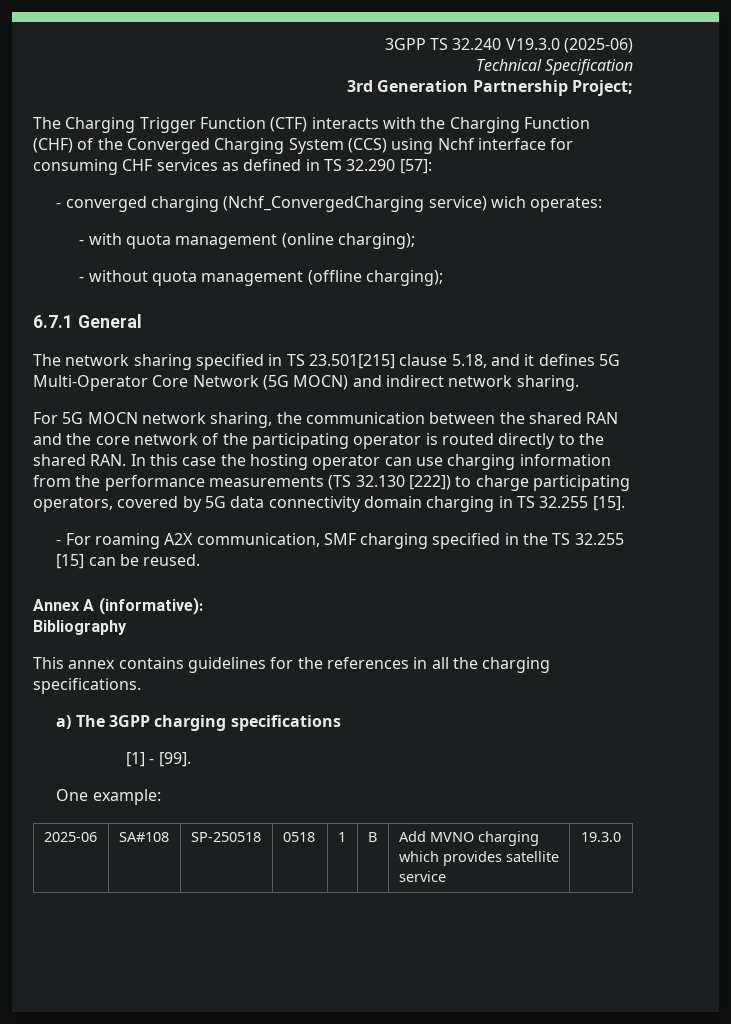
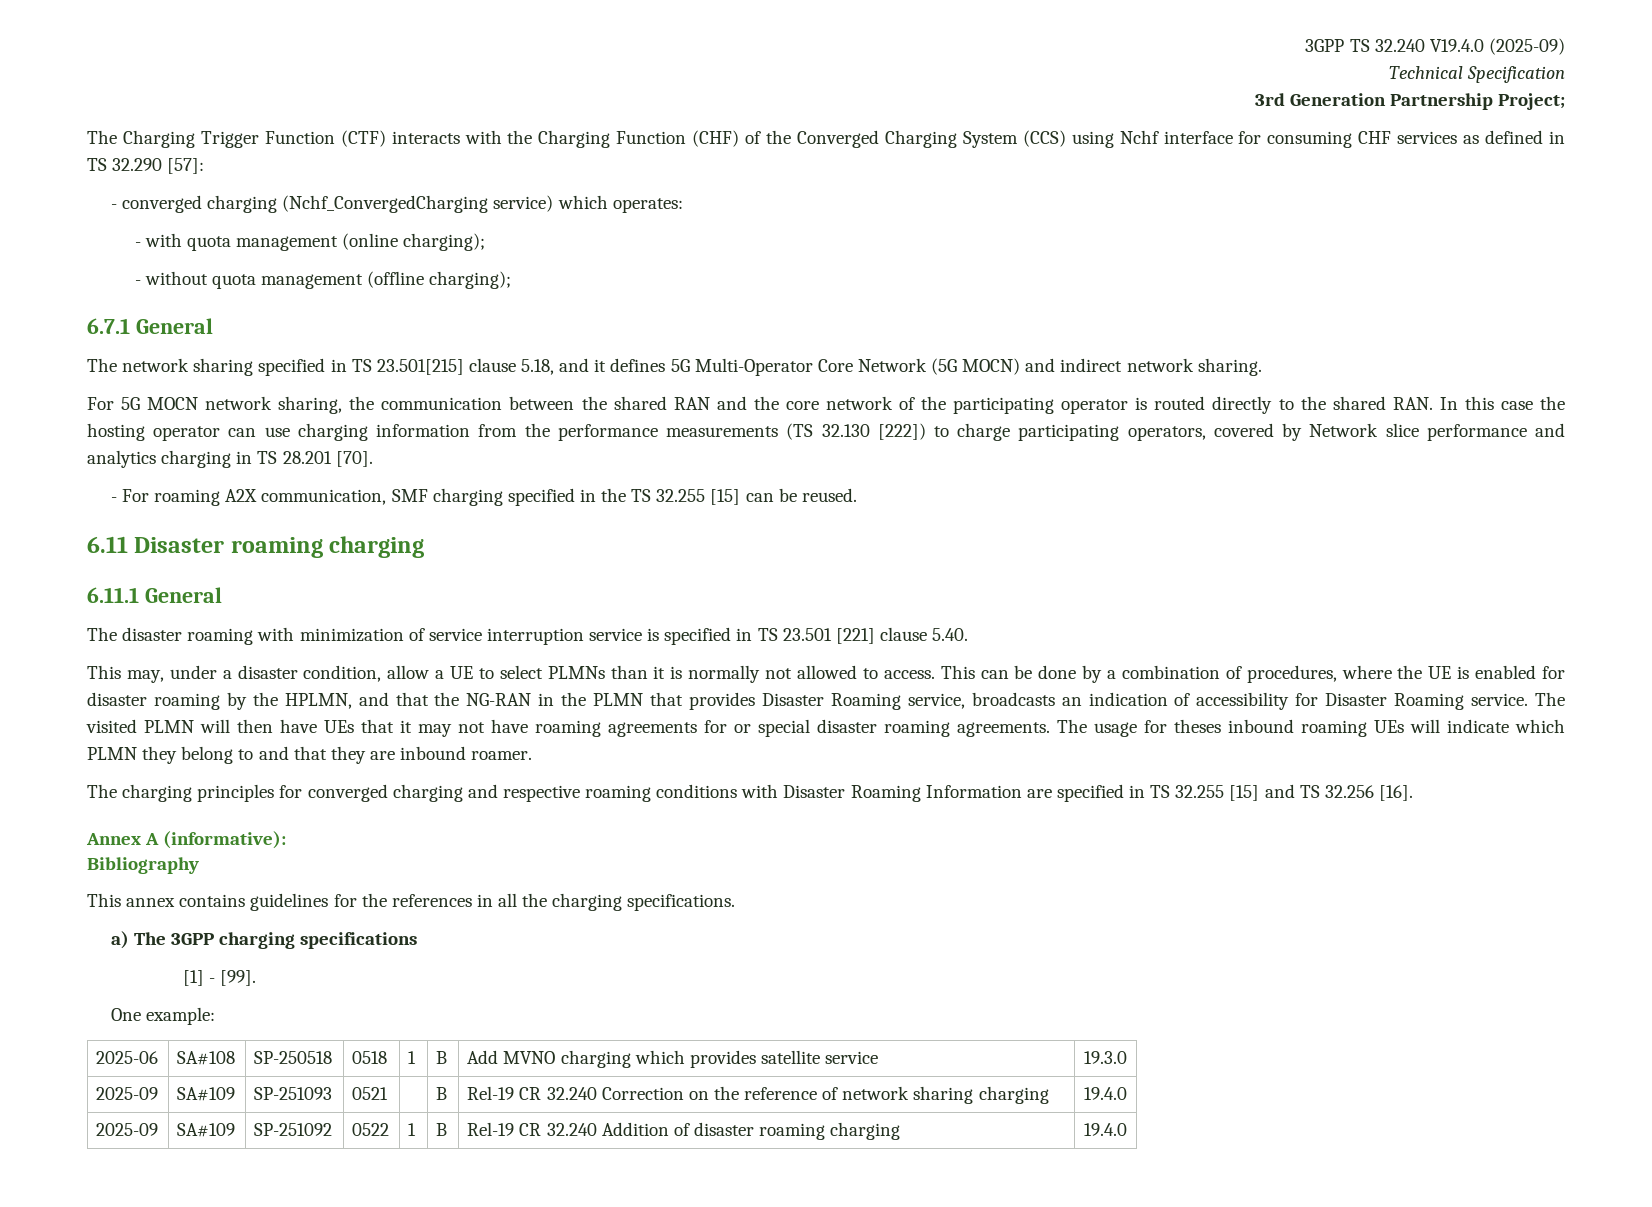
[505,38,634,53] V19.3.0 (2025-06) -> [1429,38,1566,55] V19.4.0 (2025-09)
[490,196,526,208] wich -> [557,195,608,209] which
[204,496,422,512] 5G data connectivity domain -> [1309,423,1566,441] [87,450,156,468] Network slice performance and analytics
[539,496,625,511] 32.255 [15]. -> [282,451,373,467] 28.201 [70].
(201, 560) none -> [87,536,425,558] [87,587,222,603] [87,627,969,645] [87,665,1566,683] [87,692,1565,710] [86,719,1565,737] [87,746,533,764] [87,784,1413,802] // 6.11 Disaster roaming charging // 6.11.1 General // The disaster roaming with minimization of service interruption service is specified in TS 23.501 [221] clause 5.40. // This may, under a disaster condition, allow a UE to select PLMNs than it is normally not allowed to access. This can be done by a combination of procedures, where the UE is enabled for disaster roaming by the HPLMN, and that the NG-RAN in the PLMN that provides Disaster Roaming service, broadcasts an indication of accessibility for Disaster Roaming service. The visited PLMN will then have UEs that it may not have roaming agreements for or special disaster roaming agreements. The usage for theses inbound roaming UEs will indicate which PLMN they belong to and that they are inbound roamer. // The charging principles for converged charging and respective roaming conditions with Disaster Roaming Information are specified in TS 32.255 [15] and TS 32.256 [16].
(621, 837) none -> [96,1087,159,1100] [177,1087,236,1101] [254,1087,333,1100] [352,1087,389,1100] [436,1087,448,1100] [467,1086,1049,1104] [1084,1087,1127,1100] [96,1123,159,1136] [177,1123,236,1137] [254,1123,333,1136] [352,1123,390,1136] [408,1123,417,1136] [436,1123,448,1136] [467,1122,901,1140] [1084,1123,1127,1136] // 2025-09 | SA#109 | SP-251093 | 0521 | | B | Rel-19 CR 32.240 Correction on the reference of network sharing charging | 19.4.0 // 2025-09 | SA#109 | SP-251092 | 0522 | 1 | B | Rel-19 CR 32.240 Addition of disaster roaming charging | 19.4.0

